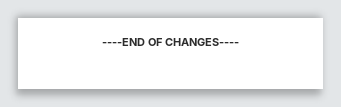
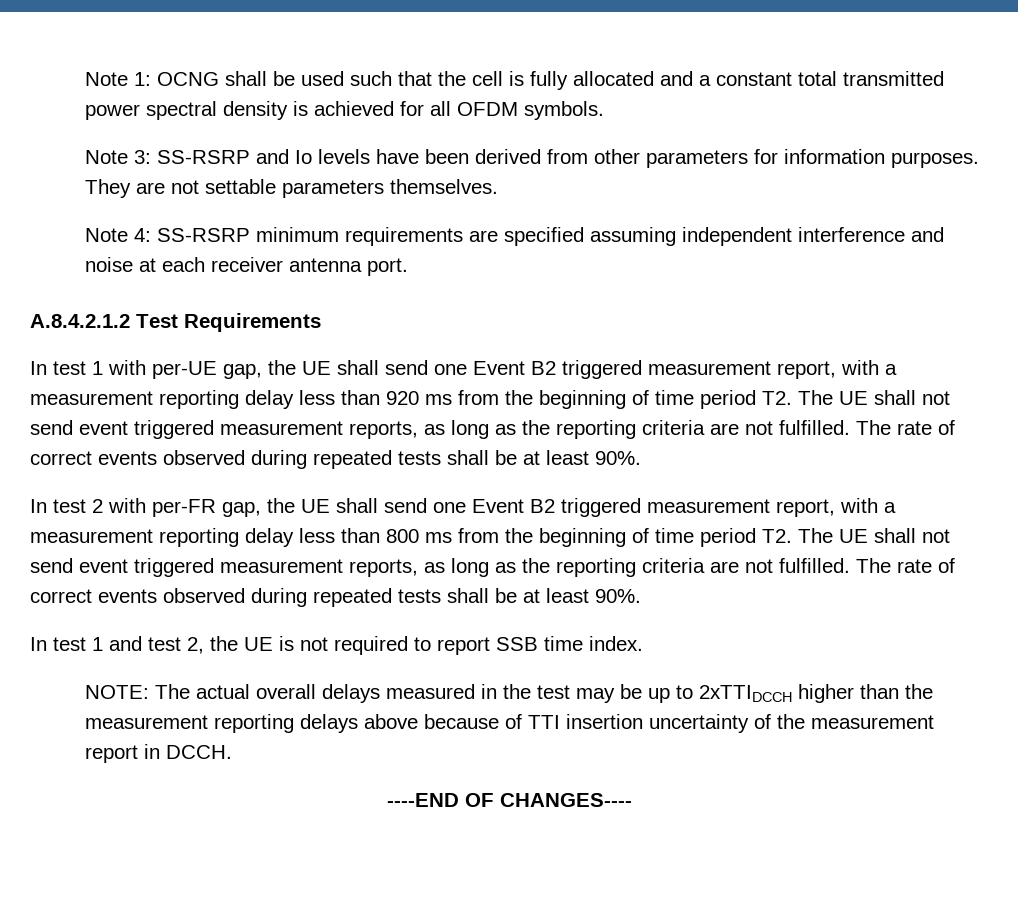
(102, 42) none -> [85,71,945,90] [85,101,605,120] [85,149,980,168] [85,179,499,198] [85,227,945,246] [85,257,409,276] [30,313,321,332] [30,360,897,379] [30,390,950,409] [30,420,955,439] [30,450,641,469] [30,498,896,517] [30,528,950,547] [30,558,955,577] [30,588,641,607] [30,636,643,655] [85,684,934,703] [85,714,935,733] [85,744,233,763] Note 1: OCNG shall be used such that the cell is fully allocated and a constant total transmitted power spectral density is achieved for all OFDM symbols. // Note 3: SS-RSRP and Io levels have been derived from other parameters for information purposes. They are not settable parameters themselves. // Note 4: SS-RSRP minimum requirements are specified assuming independent interference and noise at each receiver antenna port. // A.8.4.2.1.2 Test Requirements // In test 1 with per-UE gap, the UE shall send one Event B2 triggered measurement report, with a measurement reporting delay less than 920 ms from the beginning of time period T2. The UE shall not send event triggered measurement reports, as long as the reporting criteria are not fulfilled. The rate of correct events observed during repeated tests shall be at least 90%. // In test 2 with per-FR gap, the UE shall send one Event B2 triggered measurement report, with a measurement reporting delay less than 800 ms from the beginning of time period T2. The UE shall not send event triggered measurement reports, as long as the reporting criteria are not fulfilled. The rate of correct events observed during repeated tests shall be at least 90%. // In test 1 and test 2, the UE is not required to report SSB time index. // NOTE: The actual overall delays measured in the test may be up to 2xTTIDCCH higher than the measurement reporting delays above because of TTI insertion uncertainty of the measurement report in DCCH. //

